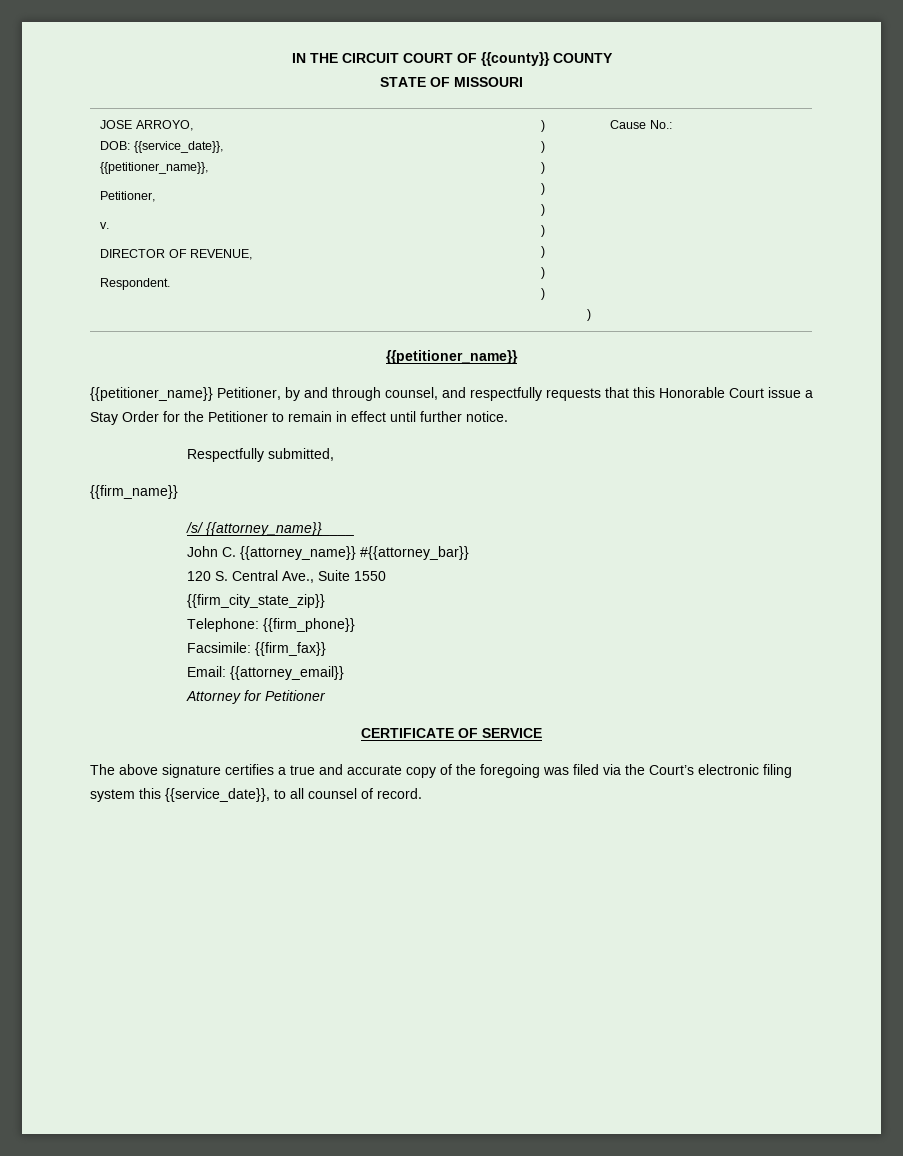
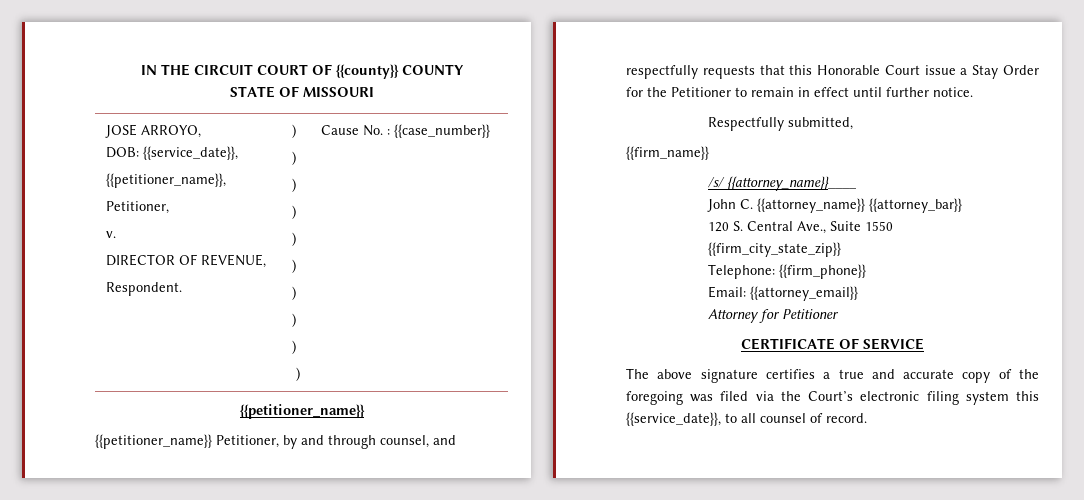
[649,120,672,129] No.: -> [362,124,490,138] No. : {{case_number}}
[359,546,469,560] #{{attorney_bar}} -> [868,198,962,213] {{attorney_bar}}
[186,642,326,656] // Facsimile: {{firm_fax}} -> (866, 271) none

